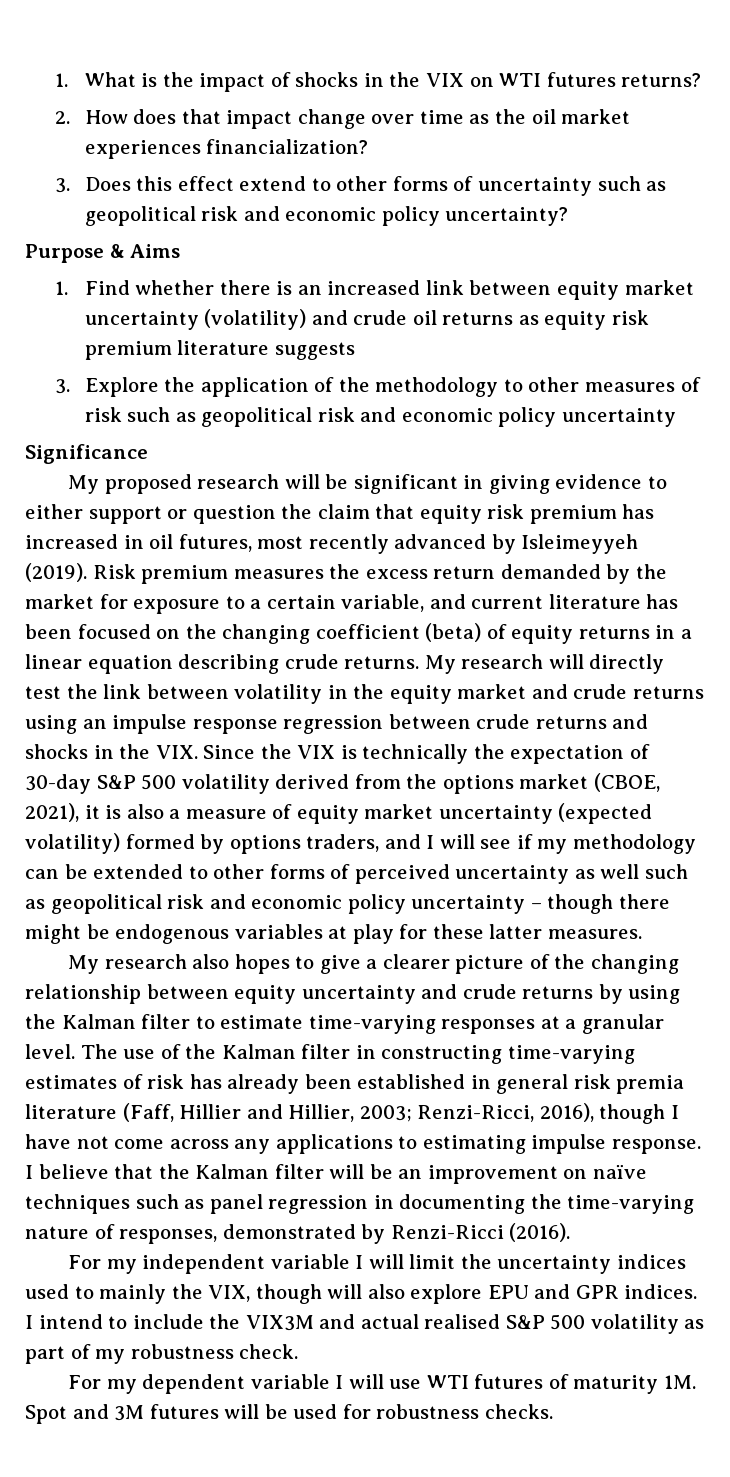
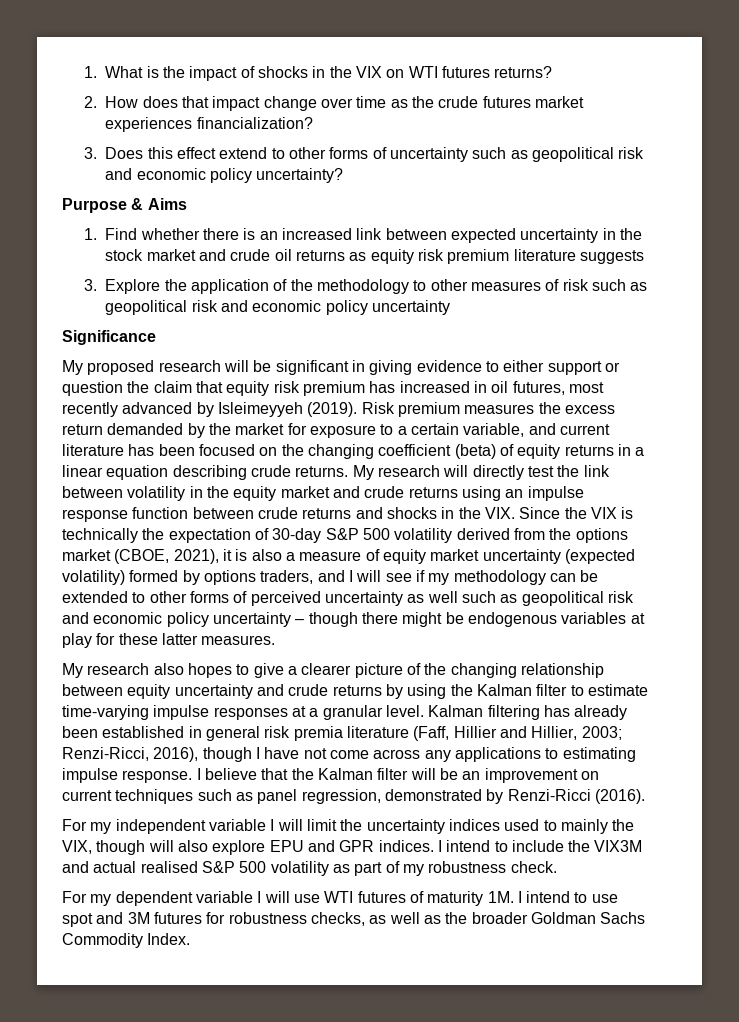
[531,109,556,124] oil -> [438,96,531,108] crude futures
[557,280,694,300] [84,309,307,330] equity market uncertainty (volatility) -> [451,228,642,243] [105,249,196,261] expected uncertainty in the stock market
[283,715,384,734] regression -> [132,507,189,519] function
(436, 1024) none -> [153,705,210,720] impulse
[80,1044,635,1064] [25,1074,185,1089] The use of the Kalman filter in constructing time-varying estimates of risk -> [428,705,540,720] Kalman filtering
[592,1164,647,1179] naïve -> [62,790,112,801] current
[268,1194,695,1214] [25,1224,218,1244] regression in documenting the time-varying nature of responses, -> [301,789,381,804] regression,
[25,1404,553,1424] Spot and 3M futures will be used for robustness checks. -> [517,891,618,903] [62,912,646,927] [62,933,191,948] I intend to use spot and 3M futures for robustness checks, as well as the broader Goldman Sachs Commodity Index.

